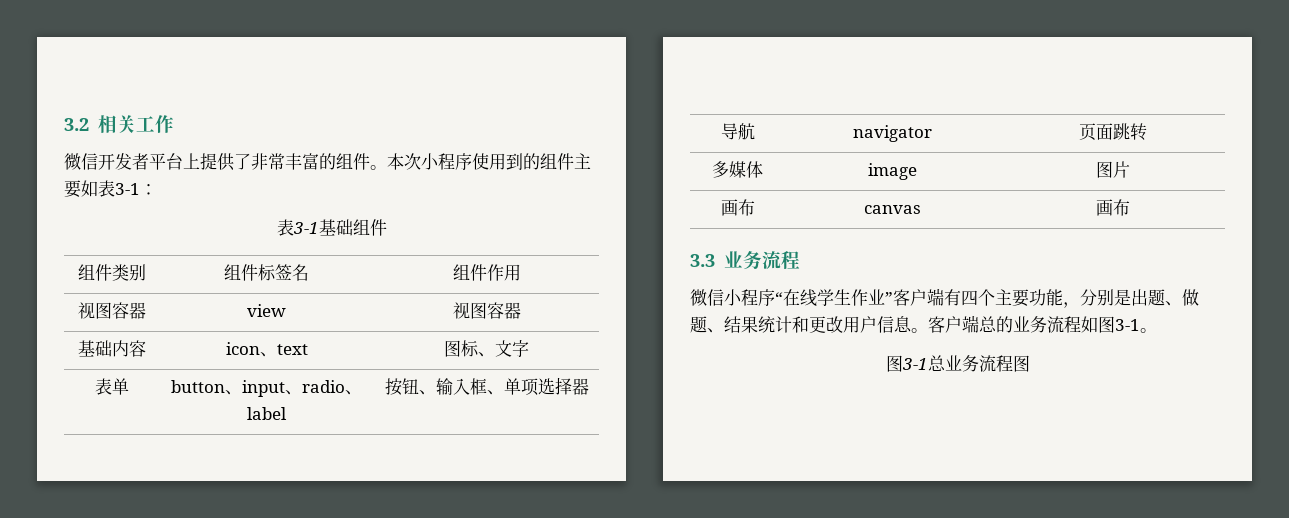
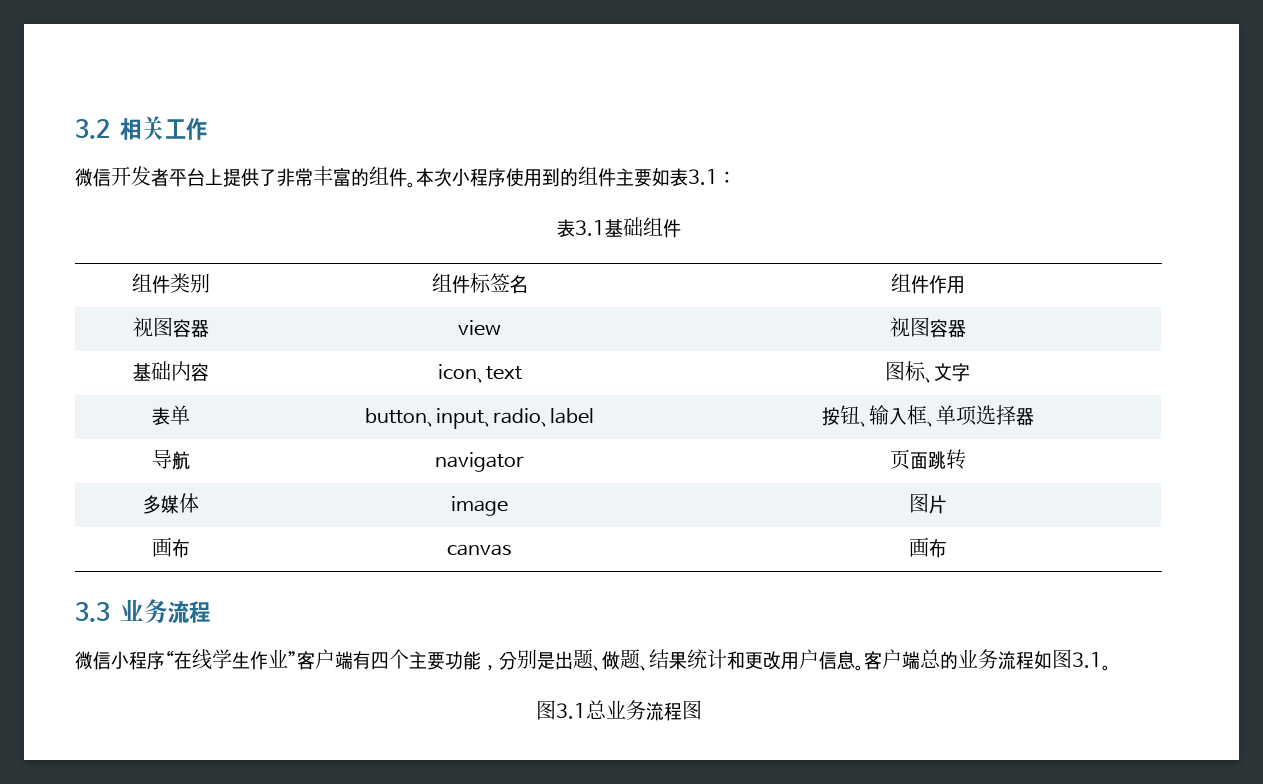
[115,183,140,195] 3-1 -> [688,169,718,185] 3.1
[292,222,319,234] 3-1 -> [574,220,605,236] 3.1
[1115,319,1140,331] 3-1 -> [1072,652,1102,668] 3.1
[901,358,928,370] 3-1 -> [555,703,586,719] 3.1

